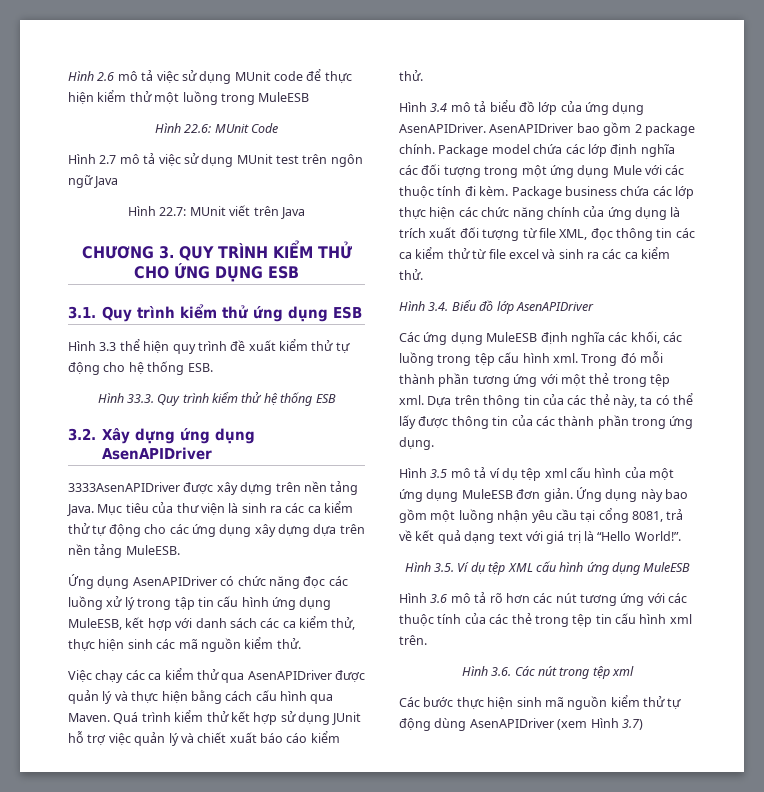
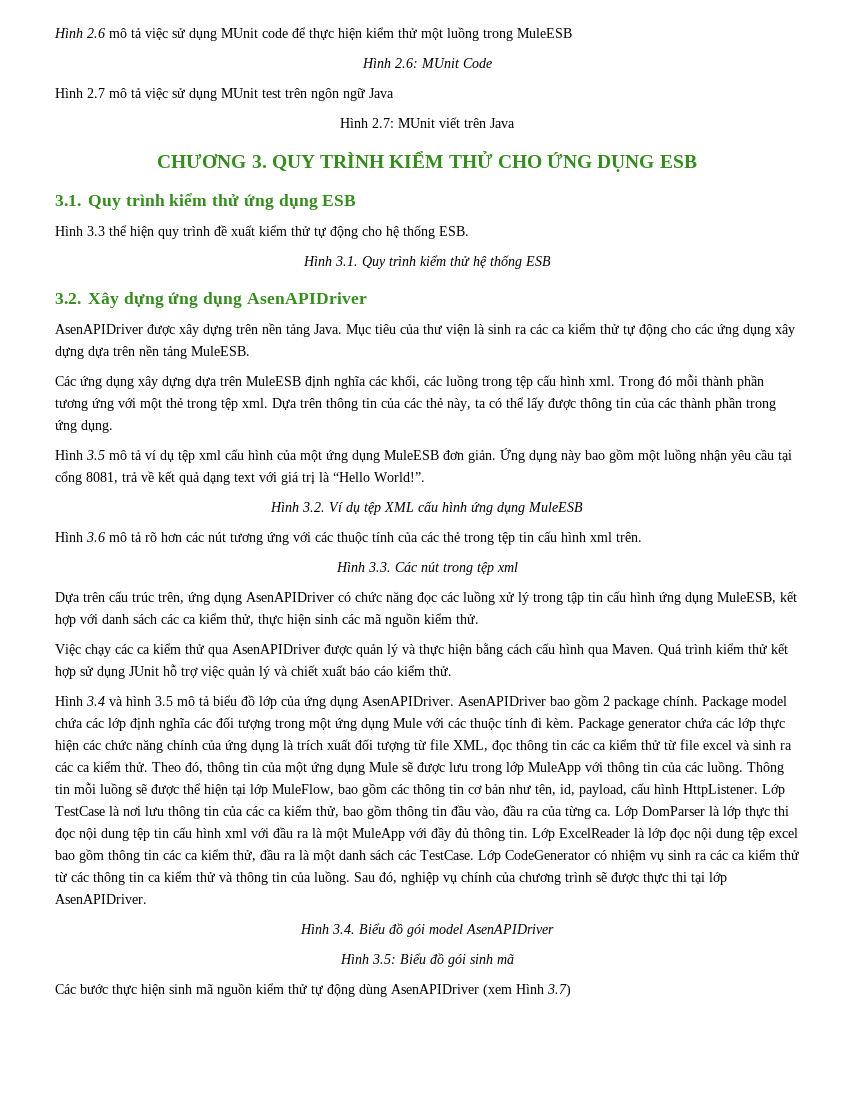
[184,124,212,133] 22.6: -> [394,58,418,68] 2.6:
[159,207,187,216] 22.7: -> [372,118,394,128] 2.7:
[126,394,154,403] 33.3. -> [334,256,358,266] 3.1.
[68,482,180,492] 3333AsenAPIDriver -> [55,324,143,334] AsenAPIDriver
[68,574,348,589] [68,596,332,610] [68,616,356,631] [68,637,301,652] [68,668,365,683] [68,690,334,704] [68,710,362,725] [68,731,340,746] [399,70,423,81] [399,100,645,115] [399,122,695,136] [399,144,675,157] [399,164,685,178] [399,186,694,199] [399,206,681,220] [399,227,695,241] [399,247,671,259] [399,269,423,280] [399,300,594,314] // Ứng dụng AsenAPIDriver có chức năng đọc các luồng xử lý trong tập tin cấu hình ứng dụng MuleESB, kết hợp với danh sách các ca kiểm thử, thực hiện sinh các mã nguồn kiểm thử. // Việc chạy các ca kiểm thử qua AsenAPIDriver được quản lý và thực hiện bằng cách cấu hình qua Maven. Quá trình kiểm thử kết hợp sử dụng JUnit hỗ trợ việc quản lý và chiết xuất báo cáo kiểm thử. // Hình 3.4 mô tả biểu đồ lớp của ứng dụng AsenAPIDriver. AsenAPIDriver bao gồm 2 package chính. Package model chứa các lớp định nghĩa các đối tượng trong một ứng dụng Mule với các thuộc tính đi kèm. Package business chứa các lớp thực hiện các chức năng chính của ứng dụng là trích xuất đối tượng từ file XML, đọc thông tin các ca kiểm thử từ file excel và sinh ra các ca kiểm thử. // Hình 3.4. Biểu đồ lớp AsenAPIDriver -> (250, 351) none
(483, 338) none -> [138,376,242,389] xây dựng dựa trên
[434,563,454,572] 3.5. -> [302,502,325,512] 3.2.
[491,667,512,676] 3.6. -> [367,562,391,572] 3.3.
(635, 671) none -> [55,591,797,605] [55,613,479,627] [55,643,788,657] [55,664,452,679] [55,695,787,709] [55,717,785,731] [55,739,792,753] [55,761,784,775] [55,782,785,797] [55,805,789,819] [55,827,798,841] [55,849,799,863] [55,871,727,885] [55,894,147,904] [300,923,554,937] [339,953,514,967] // Dựa trên cấu trúc trên, ứng dụng AsenAPIDriver có chức năng đọc các luồng xử lý trong tập tin cấu hình ứng dụng MuleESB, kết hợp với danh sách các ca kiểm thử, thực hiện sinh các mã nguồn kiểm thử. // Việc chạy các ca kiểm thử qua AsenAPIDriver được quản lý và thực hiện bằng cách cấu hình qua Maven. Quá trình kiểm thử kết hợp sử dụng JUnit hỗ trợ việc quản lý và chiết xuất báo cáo kiểm thử. // Hình 3.4 và hình 3.5 mô tả biểu đồ lớp của ứng dụng AsenAPIDriver. AsenAPIDriver bao gồm 2 package chính. Package model chứa các lớp định nghĩa các đối tượng trong một ứng dụng Mule với các thuộc tính đi kèm. Package generator chứa các lớp thực hiện các chức năng chính của ứng dụng là trích xuất đối tượng từ file XML, đọc thông tin các ca kiểm thử từ file excel và sinh ra các ca kiểm thử. Theo đó, thông tin của một ứng dụng Mule sẽ được lưu trong lớp MuleApp với thông tin của các luồng. Thông tin mỗi luồng sẽ được thể hiện tại lớp MuleFlow, bao gồm các thông tin cơ bản như tên, id, payload, cấu hình HttpListener. Lớp TestCase là nơi lưu thông tin của các ca kiểm thử, bao gồm thông tin đầu vào, đầu ra của từng ca. Lớp DomParser là lớp thực thi đọc nội dung tệp tin cấu hình xml với đầu ra là một MuleApp với đầy đủ thông tin. Lớp ExcelReader là lớp đọc nội dung tệp excel bao gồm thông tin các ca kiểm thử, đầu ra là một danh sách các TestCase. Lớp CodeGenerator có nhiệm vụ sinh ra các ca kiểm thử từ các thông tin ca kiểm thử và thông tin của luồng. Sau đó, nghiệp vụ chính của chương trình sẽ được thực thi tại lớp AsenAPIDriver. // Hình 3.4. Biểu đồ gói model AsenAPIDriver // Hình 3.5: Biểu đồ gói sinh mã

